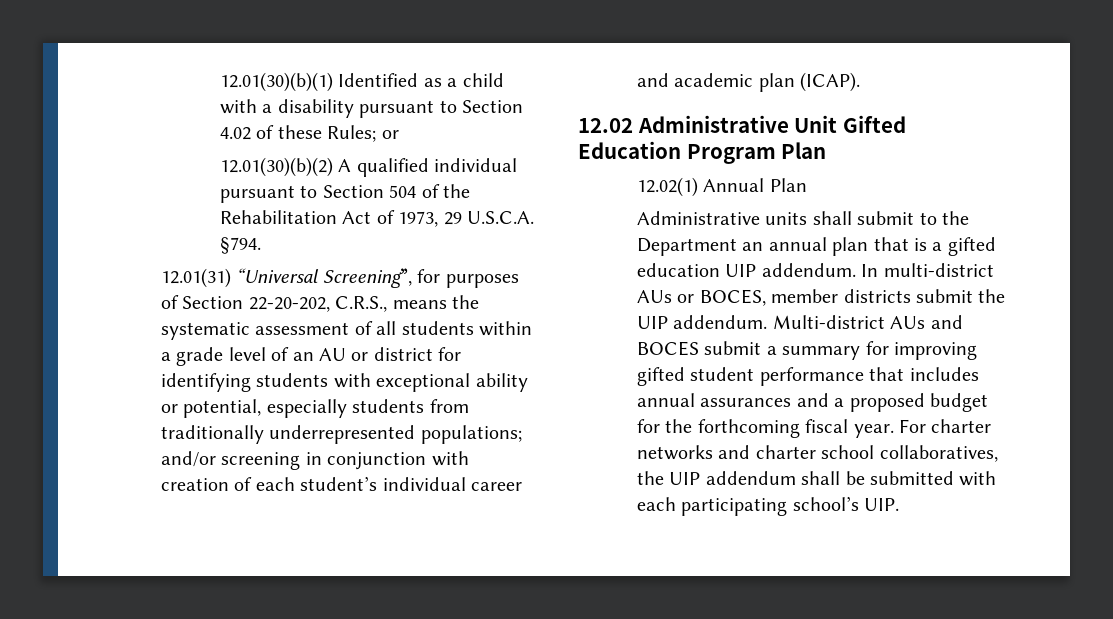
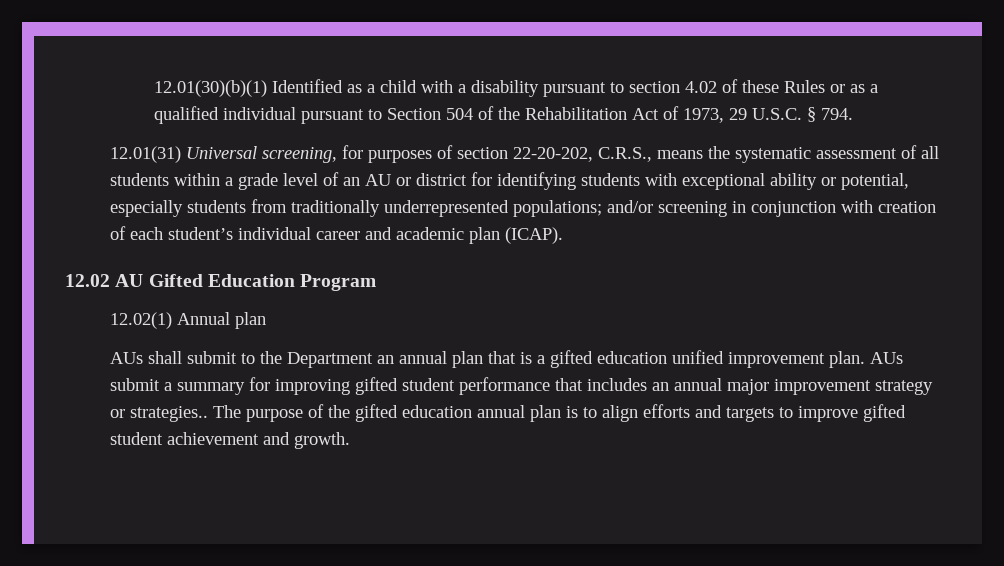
[461,100,523,113] Section -> [629,81,681,93] section
[327,125,399,142] [219,157,352,177] Rules; or // 12.01(30)(b)(2) A -> [784,80,879,93] Rules or as a
[466,211,534,224] [219,237,261,254] U.S.C.A. §794. -> [752,107,854,122] U.S.C. § 794.
[236,268,412,288] “Universal Screening”, -> [185,146,337,163] Universal screening,
[182,296,244,309] Section -> [456,147,508,159] section
[637,115,838,133] Administrative Unit -> [115,274,144,287] AU
[781,142,827,159] Plan -> (377, 282) none
[769,178,807,192] [636,211,808,225] Plan // Administrative units -> [234,312,266,329] [109,352,143,364] plan // AUs
[725,263,994,277] [636,289,1006,306] [636,315,963,329] [636,341,699,356] UIP addendum. In multi-district AUs or BOCES, member districts submit the UIP addendum. Multi-district AUs and BOCES -> [671,350,903,368] unified improvement plan. AUs
[636,393,988,412] [636,419,992,438] [636,445,998,462] [636,471,997,486] [636,496,900,516] annual assurances and a proposed budget for the forthcoming fiscal year. For charter networks and charter school collaboratives, the UIP addendum shall be submitted with each participating school’s UIP. -> [651,378,933,395] [109,404,906,422] [109,432,350,449] an annual major improvement strategy or strategies.. The purpose of the gifted education annual plan is to align efforts and targets to improve gifted student achievement and growth.

